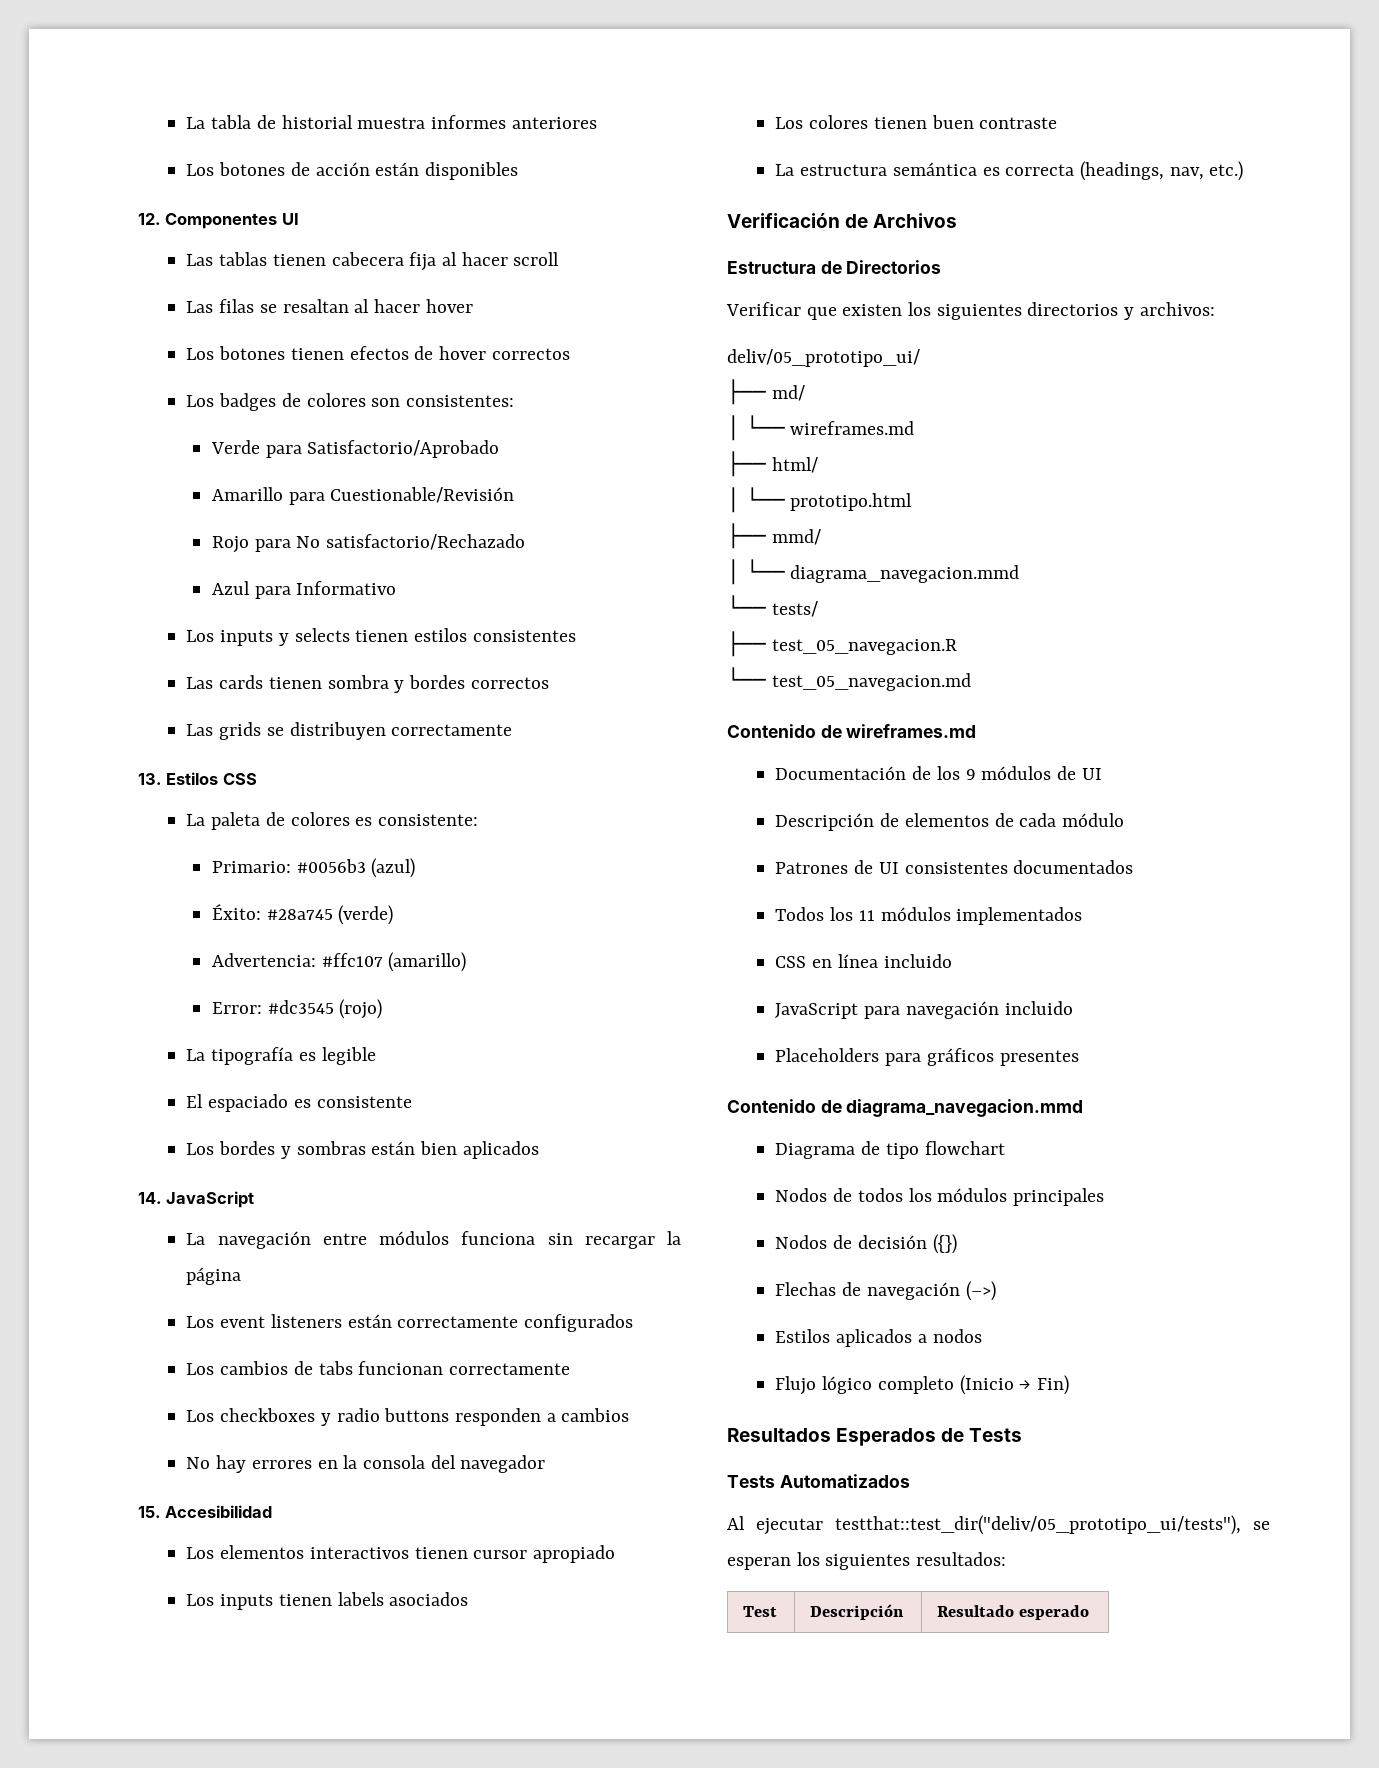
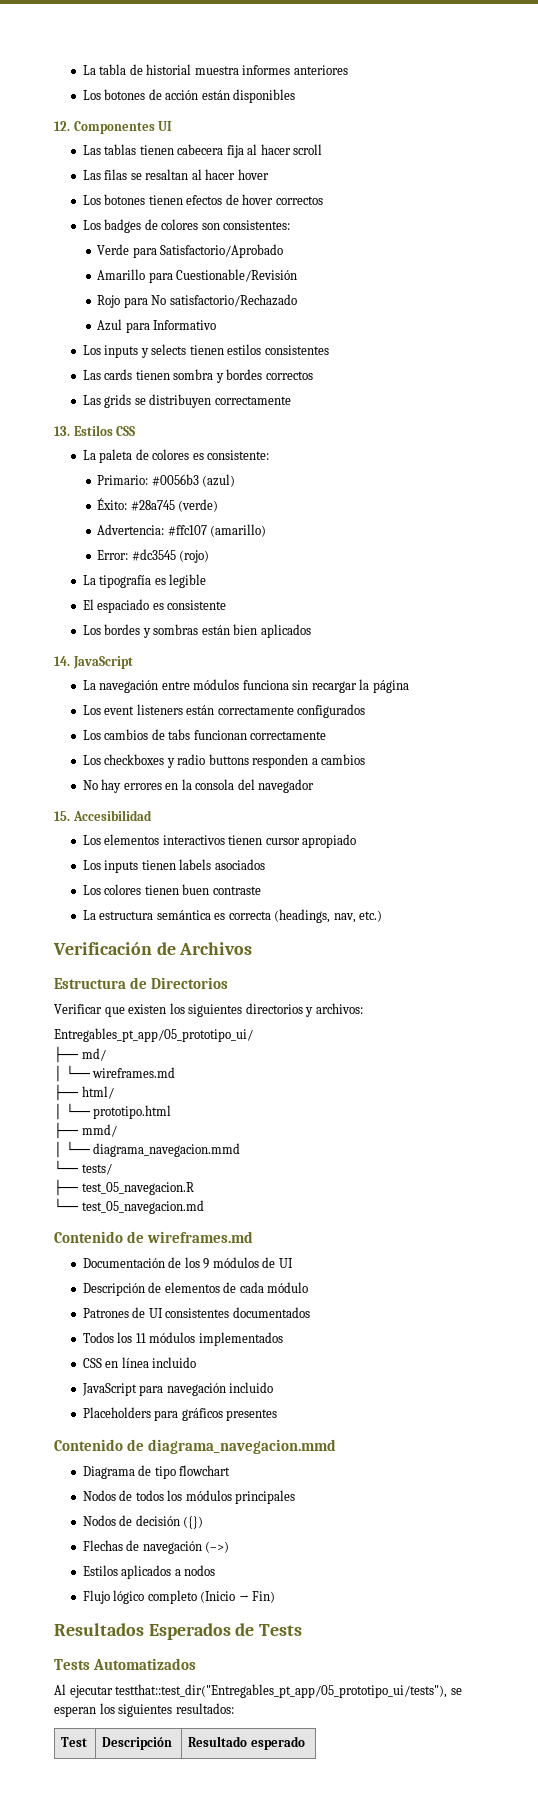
[727,349,920,367] deliv/05_prototipo_ui/ -> [54,1028,253,1042] Entregables_pt_app/05_prototipo_ui/
[835,1515,1241,1535] testthat::test_dir("deliv/05_prototipo_ui/tests"), -> [115,1684,448,1698] testthat::test_dir("Entregables_pt_app/05_prototipo_ui/tests"),

